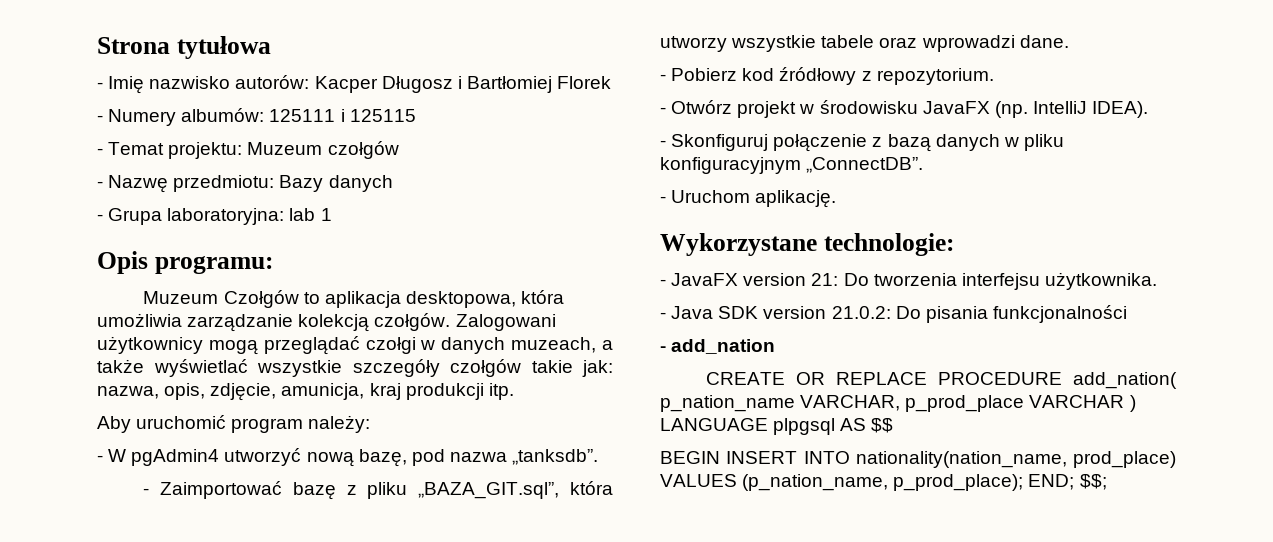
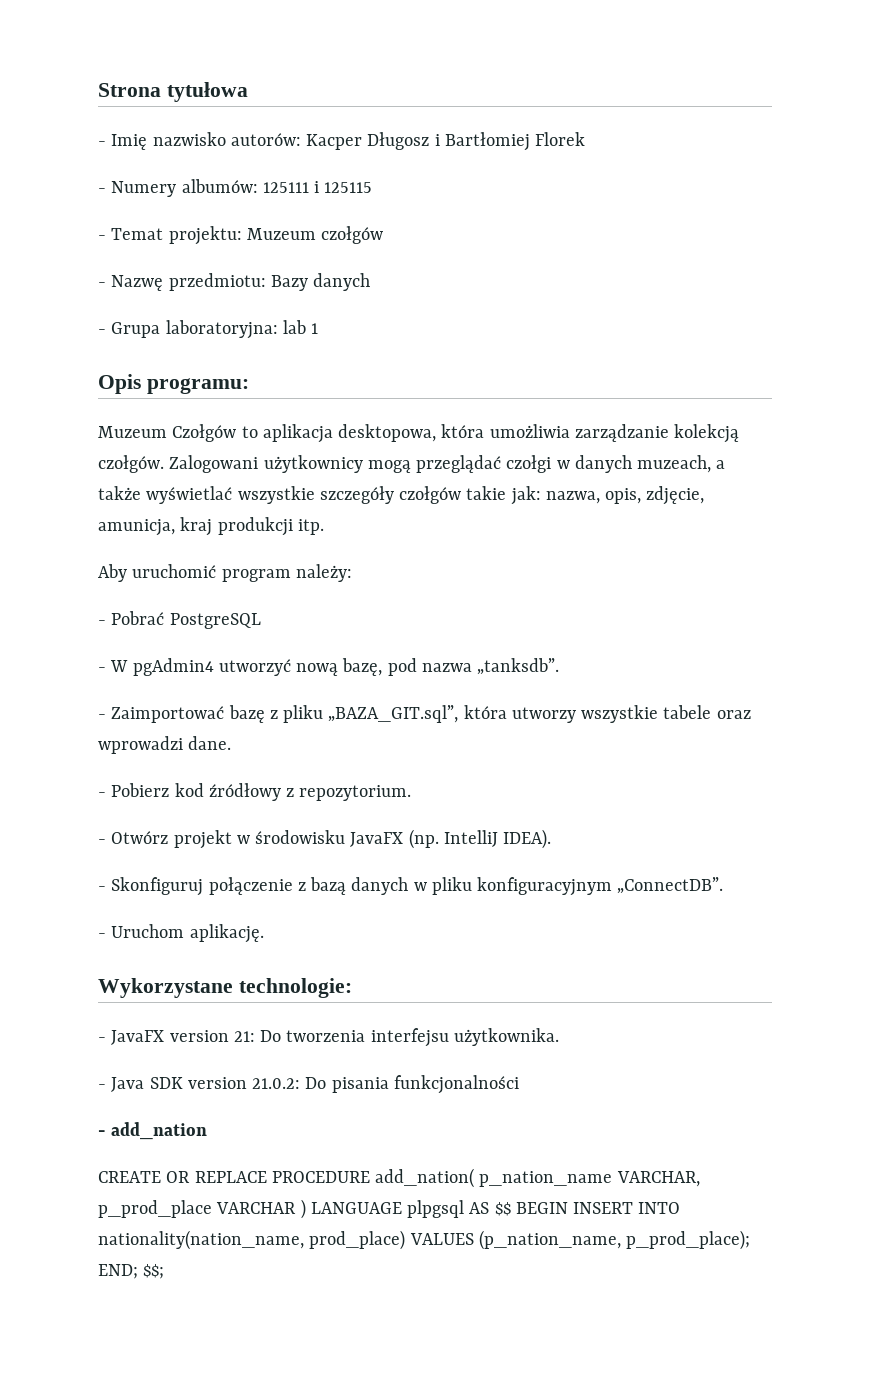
(371, 424) none -> [98,611,261,629] // - Pobrać PostgreSQL
(894, 425) // -> (511, 1209) none

